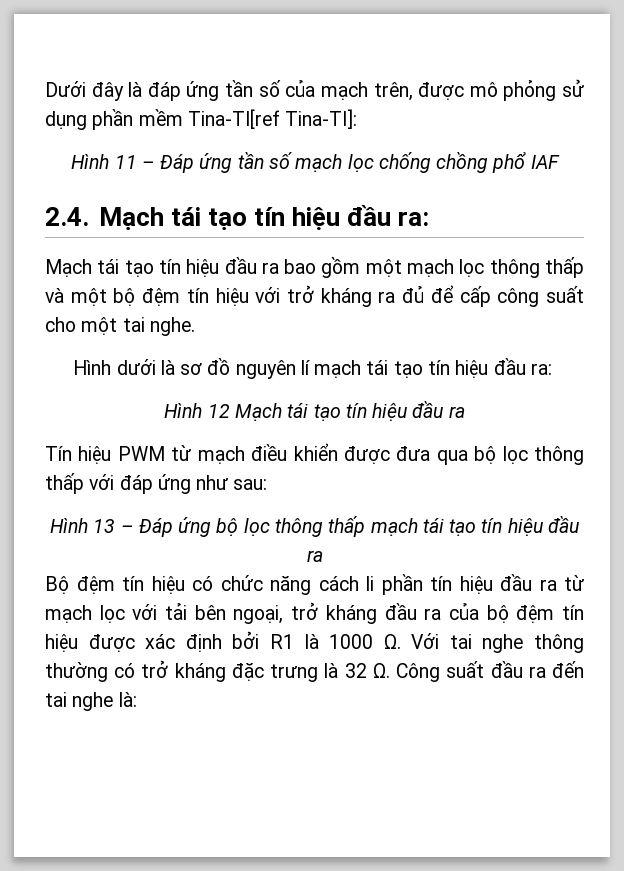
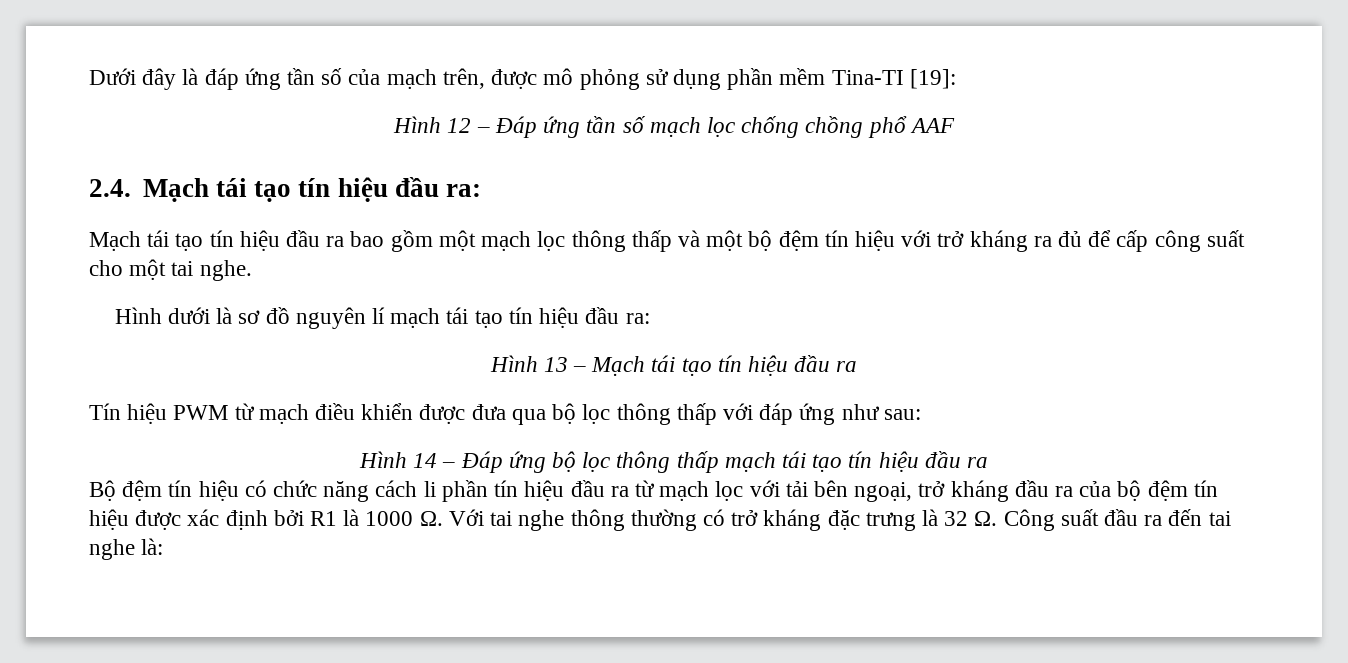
[187,109,358,129] [71,154,137,169] Tina-TI[ref Tina-TI]: // Hình 11 -> [831,69,956,89] [393,116,472,133] Tina-TI [19]: // Hình 12
[530,155,560,169] IAF -> [909,118,955,133] AAF
[207,404,230,418] 12 -> [543,357,586,372] 13 –
[93,519,116,533] 13 -> [413,453,438,468] 14

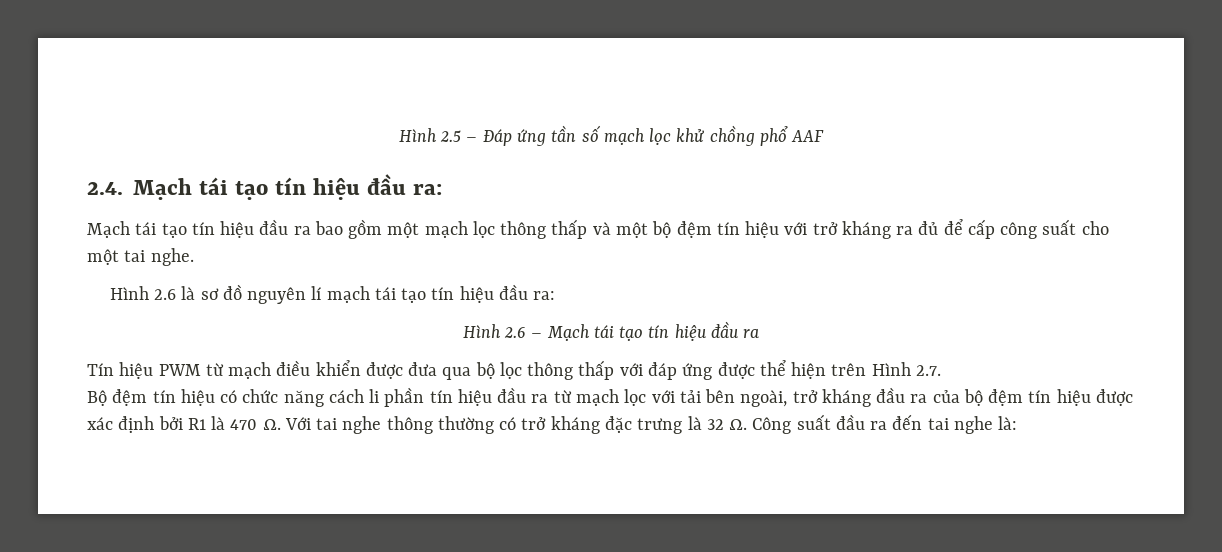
[89,68,956,90] [393,116,472,133] Dưới đây là đáp ứng tần số của mạch trên, được mô phỏng sử dụng phần mềm Tina-TI [19]: // Hình 12 -> [398,128,462,142] Hình 2.5
[741,116,800,138] chống -> [676,128,706,142] khử
[167,307,210,324] dưới -> [153,289,176,300] 2.6
[543,357,568,372] 13 -> [504,327,527,338] 2.6
[841,404,921,420] [358,451,989,473] như sau: // Hình 14 – Đáp ứng bộ lọc thông thấp mạch tái tạo tín hiệu đầu ra -> [717,360,941,379] được thể hiện trên Hình 2.7.
[854,482,913,502] ngoại, -> [740,390,788,407] ngoài,
[365,511,414,526] 1000 -> [230,419,258,430] 470

